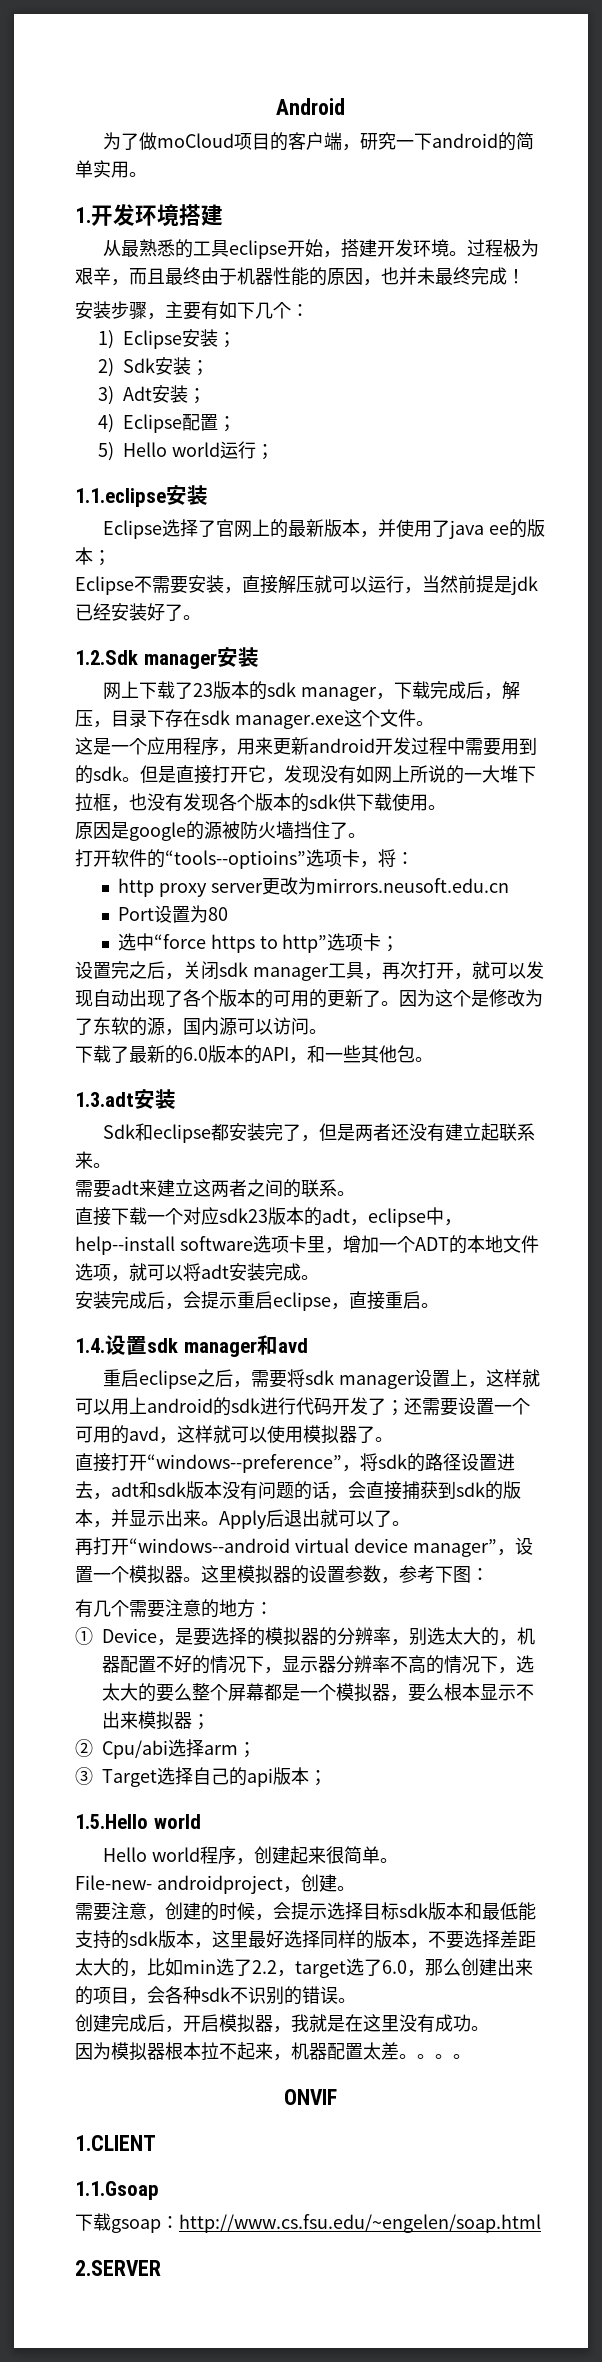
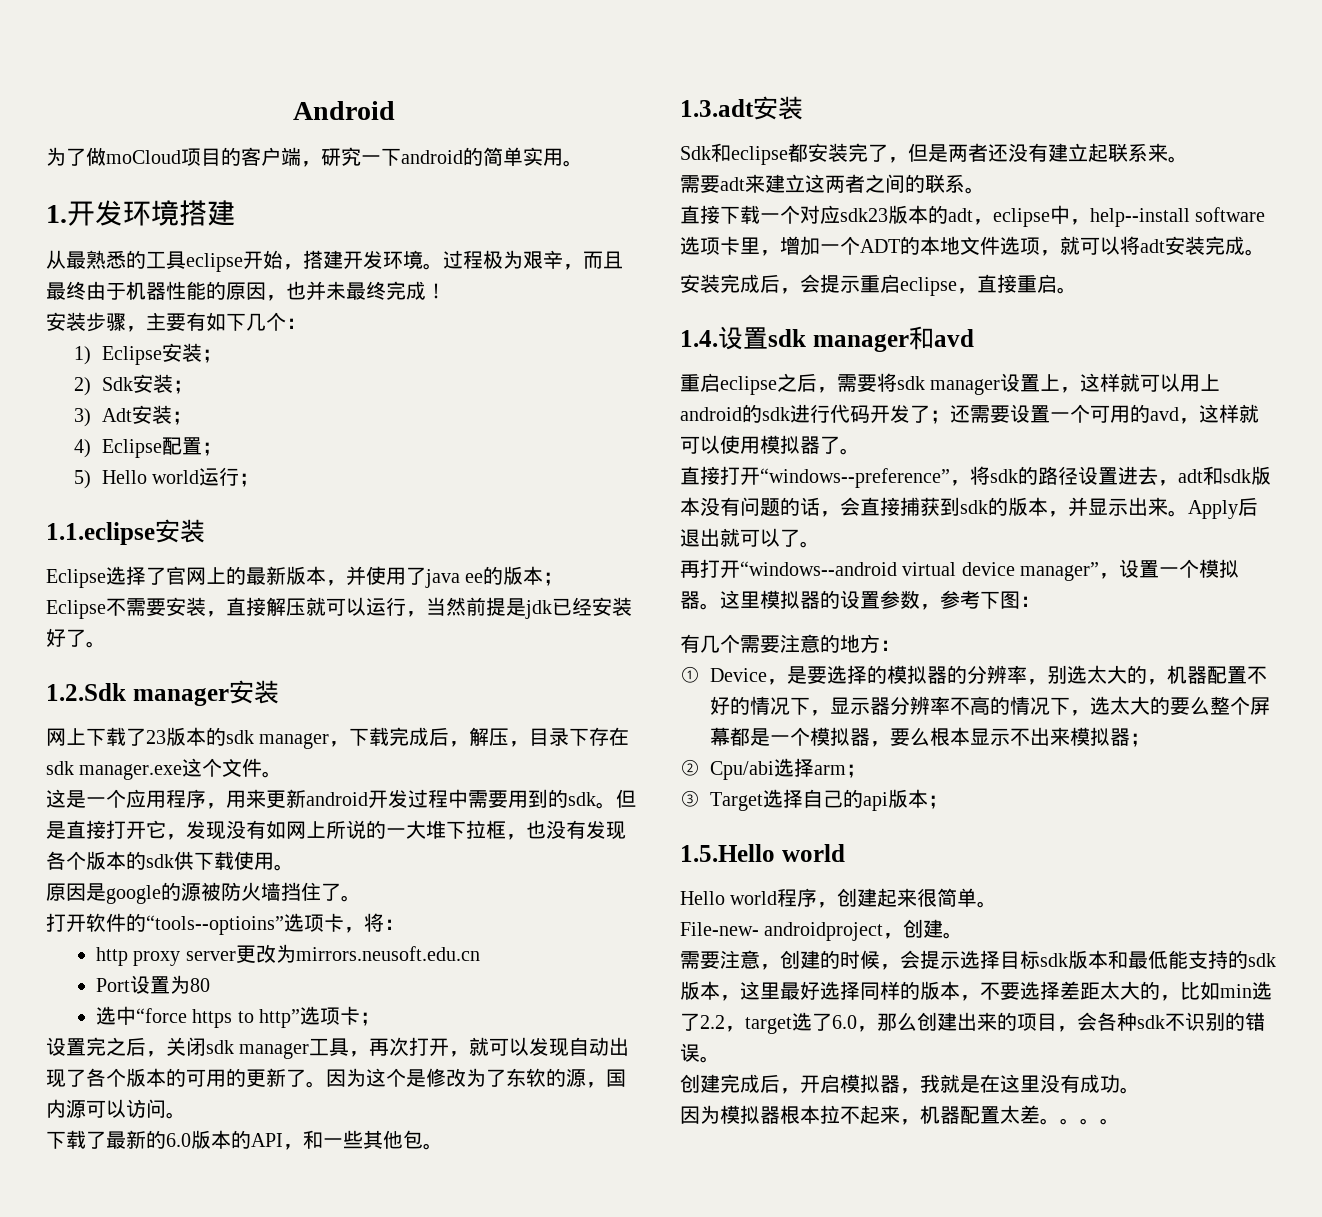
[283,2089,337,2105] [75,2135,156,2151] [75,2181,159,2200] [75,2213,541,2233] [75,2260,161,2276] // ONVIF // 1.CLIENT // 1.1.Gsoap // 下载gsoap：http://www.cs.fsu.edu/~engelen/soap.html // 2.SERVER -> (1120, 1121) none

